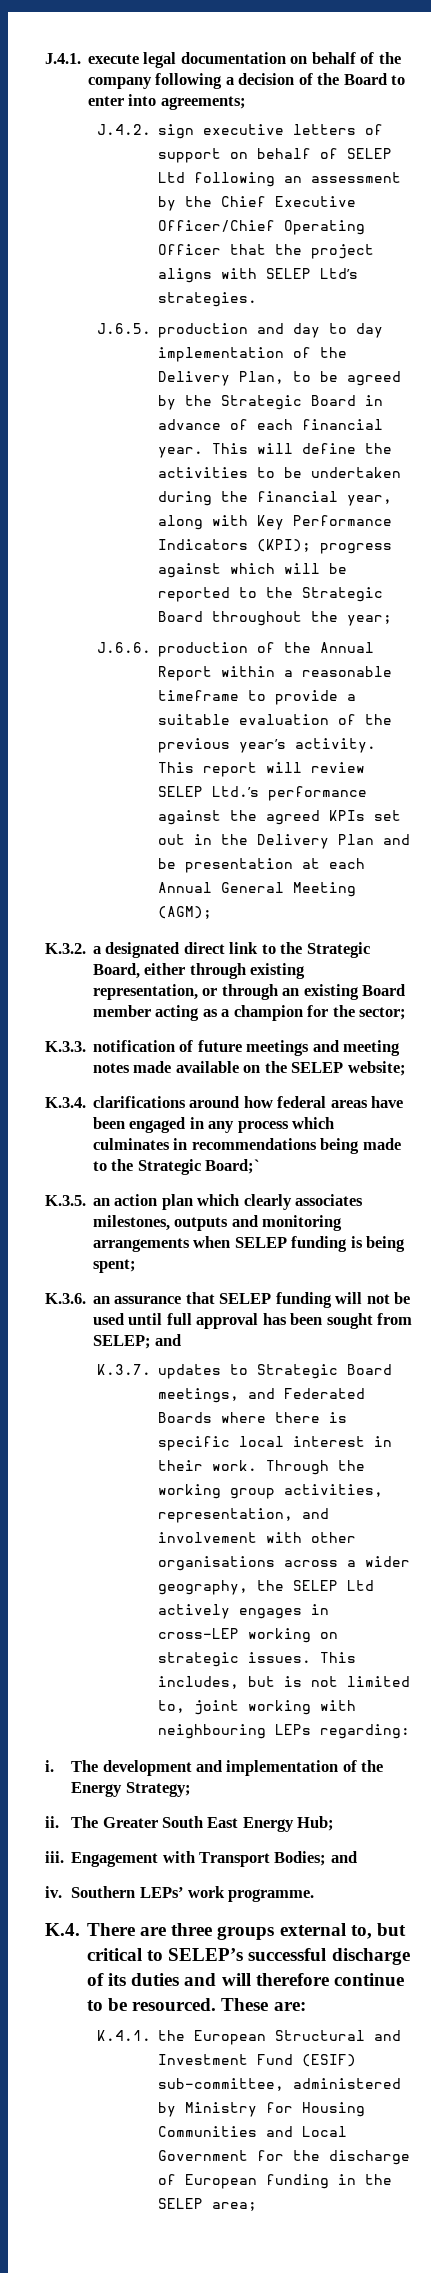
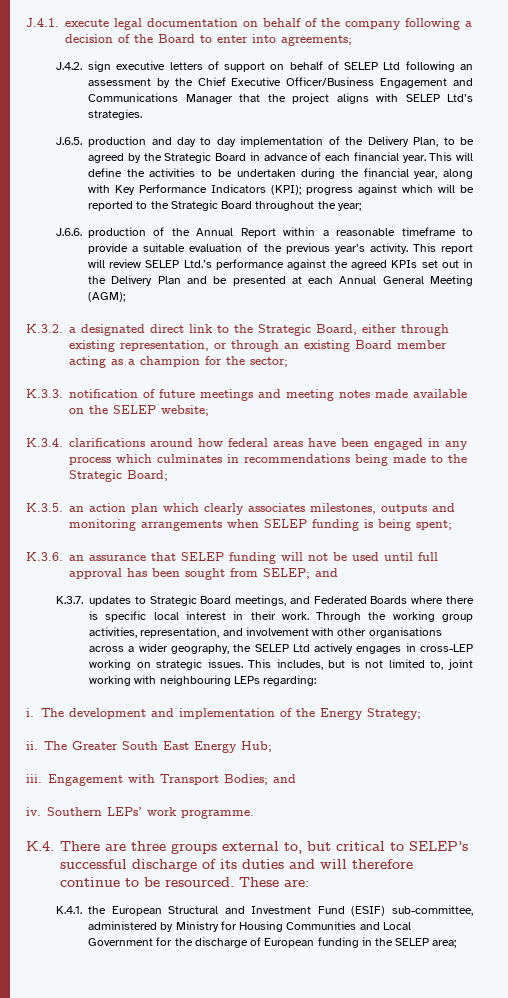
[158,220,366,235] [158,244,222,255] Officer/Chief Operating Officer -> [286,77,473,88] [88,93,233,104] Officer/Business Engagement and Communications Manager
[185,858,294,873] presentation -> [232,276,286,286] presented
[205,1159,261,1174] Board;` -> [127,470,168,481] Board;

